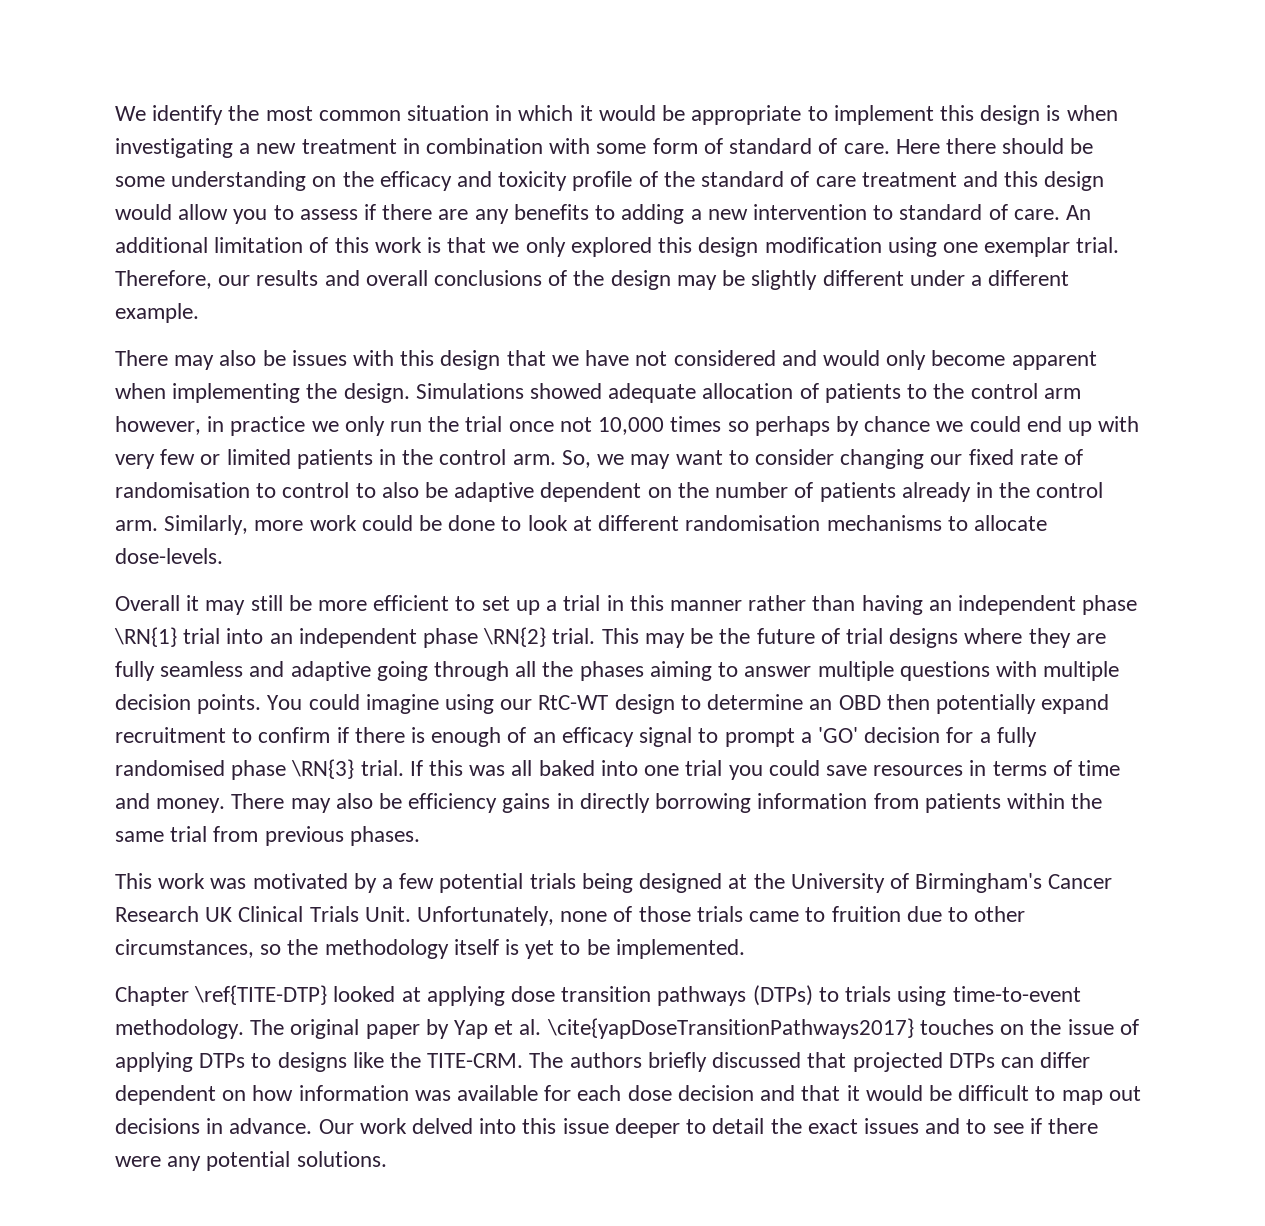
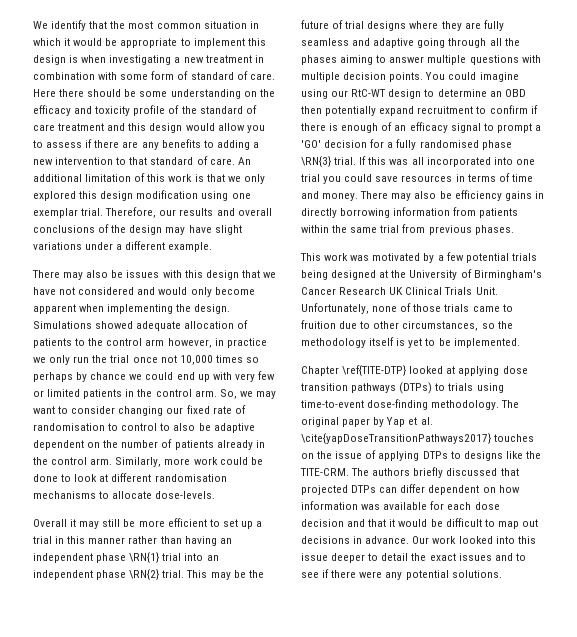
(224, 115) none -> [89,21,108,29] that
(894, 212) none -> [129,157,148,165] that
[722,270,904,290] be slightly different -> [188,225,242,235] [33,242,82,250] have slight variations
[538,760,595,776] baked -> [426,157,491,167] incorporated
(1081, 994) none -> [367,399,429,410] dose-finding
[412,1118,474,1134] delved -> [458,536,493,544] looked

